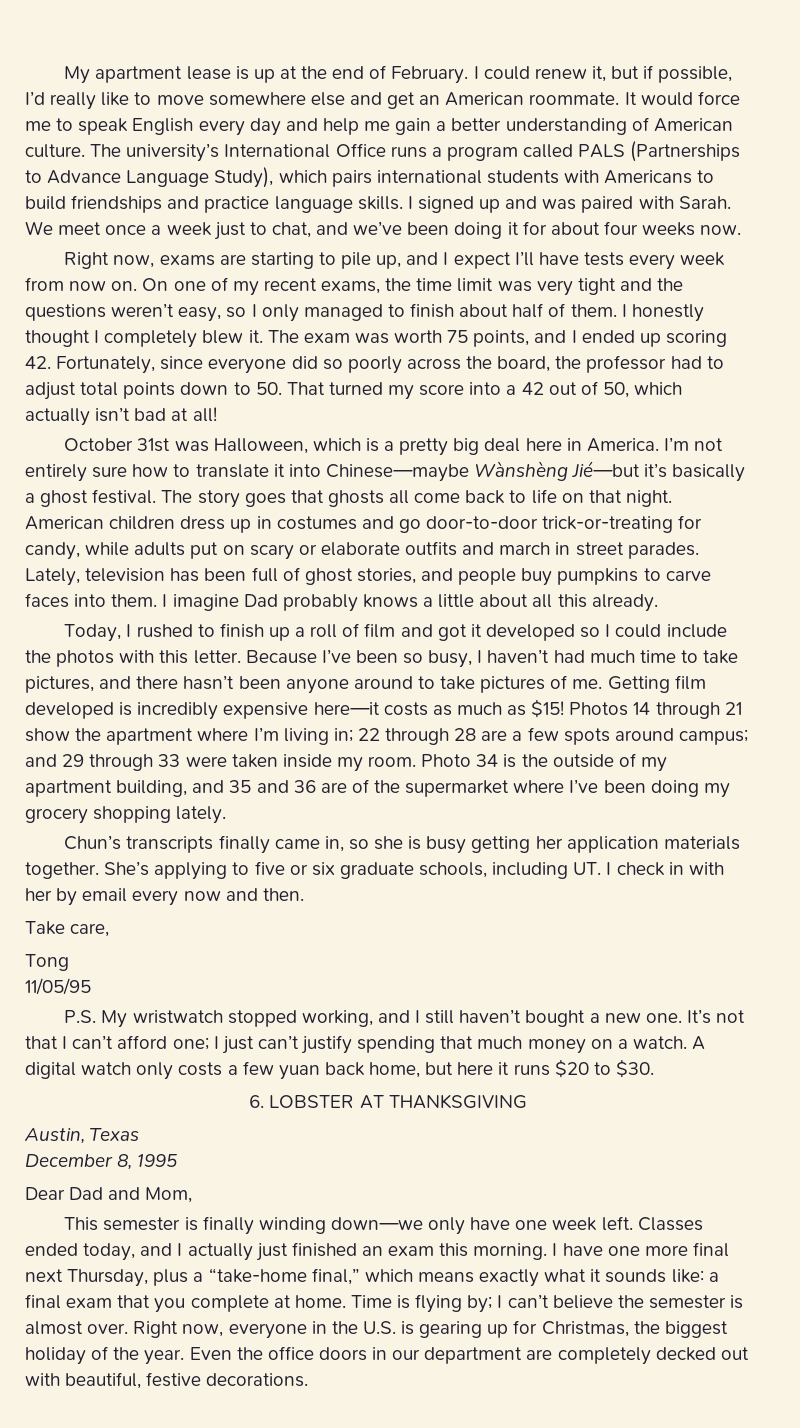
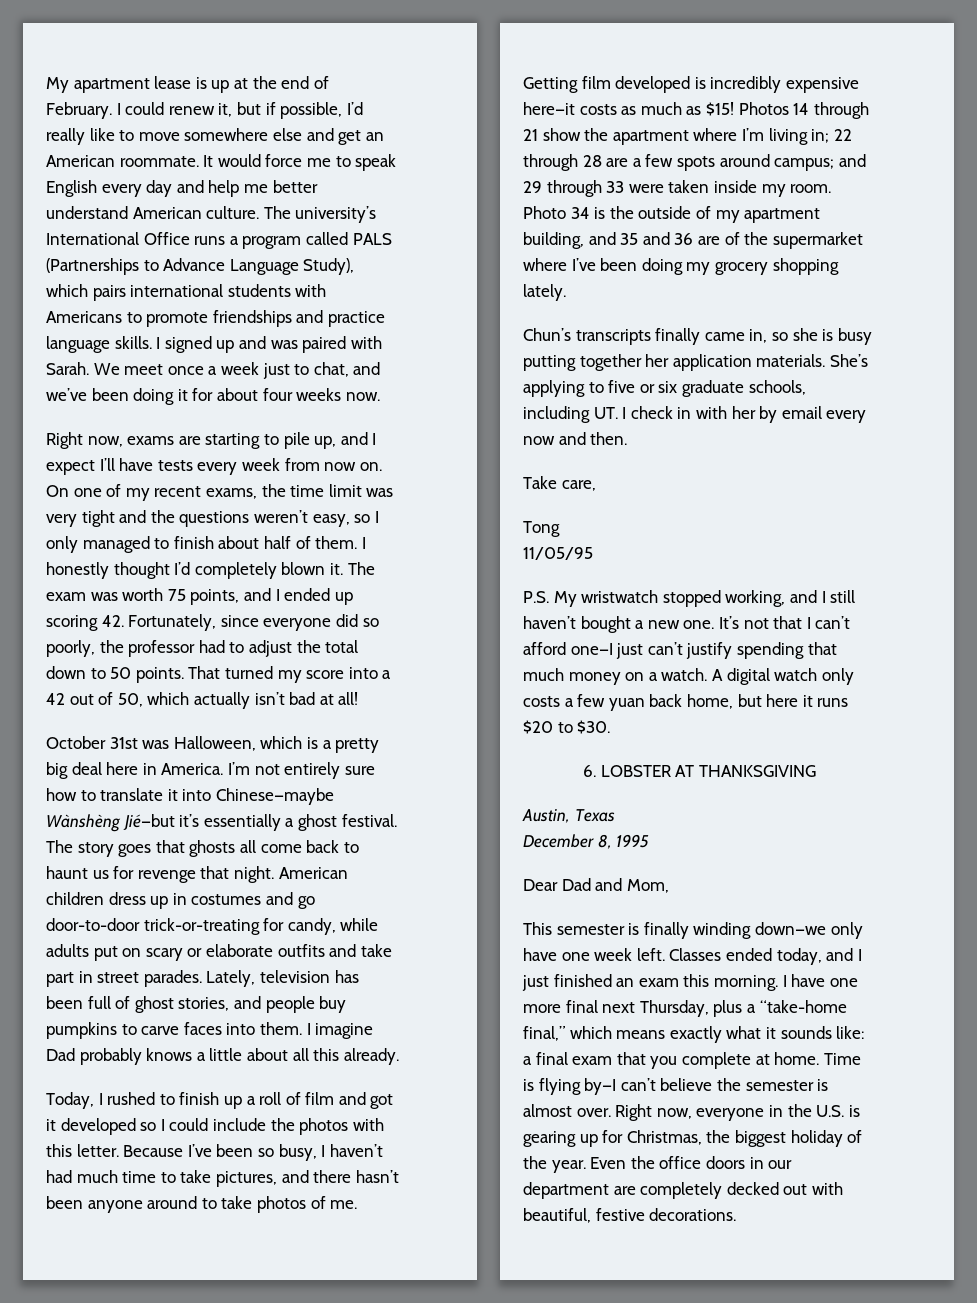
[395,117,649,135] gain a better understanding of -> [272,180,318,193] [46,206,128,219] better understand
[25,196,66,210] build -> [146,312,209,327] promote
[94,330,244,348] I completely blew -> [174,562,326,579] I’d completely blown
[347,356,551,374] poorly across the board, -> [46,640,95,657] poorly,
[80,382,282,399] total points down to 50. -> [296,640,359,653] [46,666,184,683] the total down to 50 points.
[672,464,746,482] basically -> [203,814,281,831] essentially
[531,489,584,504] life on -> [46,866,196,883] haunt us for revenge
[499,542,551,555] march -> [360,944,392,957] [46,972,74,987] take part
[480,676,546,693] pictures -> [256,1196,306,1213] photos
[471,836,740,853] [25,862,99,879] getting her application materials together. -> [523,354,826,371] putting together her application materials.
[172,1036,219,1050] one; I -> [570,643,613,655] one—I
[187,1243,253,1261] actually -> (862, 955) none
[467,1295,503,1313] by; I -> [584,1078,617,1095] by—I

